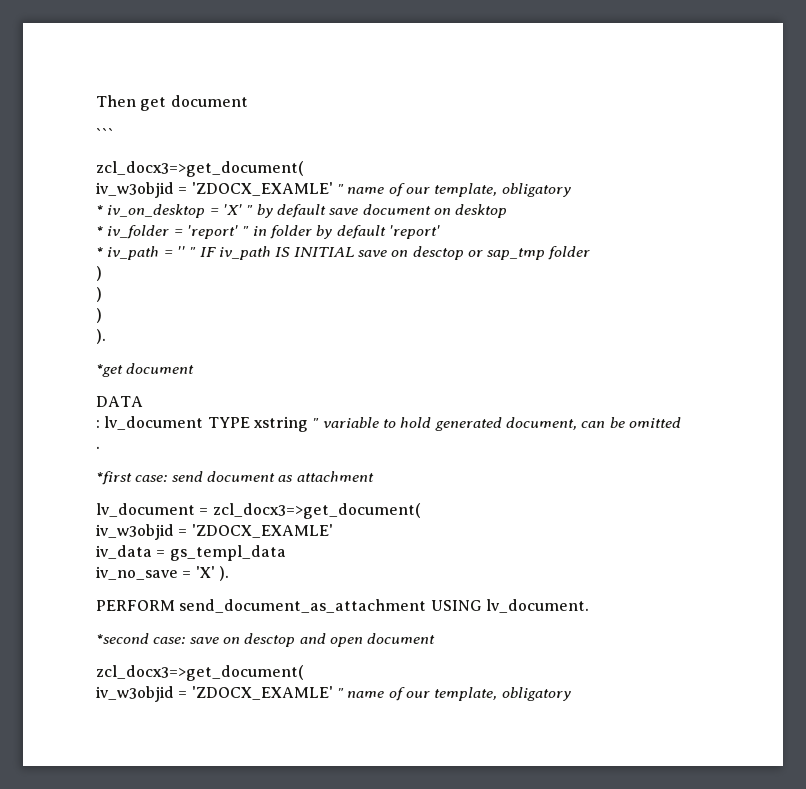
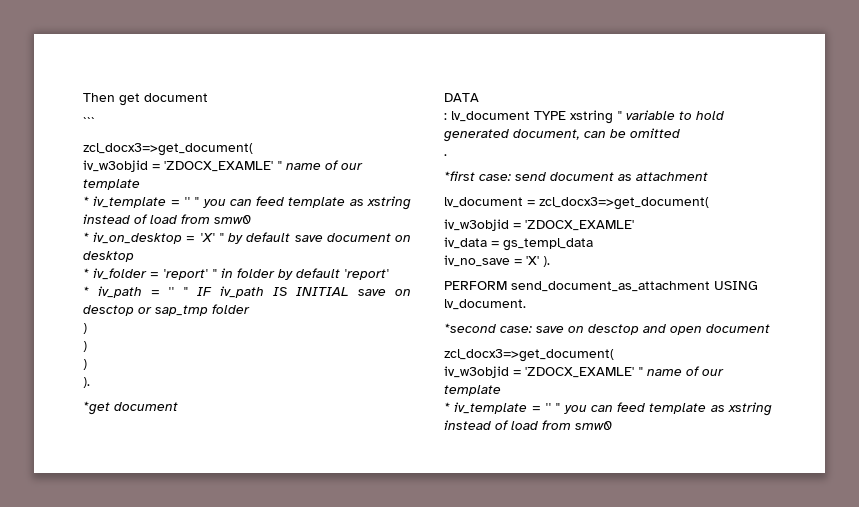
[434,183,571,197] template, obligatory -> [83,179,140,190] [83,196,412,210] [83,214,251,224] template // * iv_template = '' " you can feed template as xstring instead of load from smw0
[434,687,571,701] template, obligatory -> [444,385,501,396] [444,402,772,416] [444,420,612,430] template // * iv_template = '' " you can feed template as xstring instead of load from smw0

